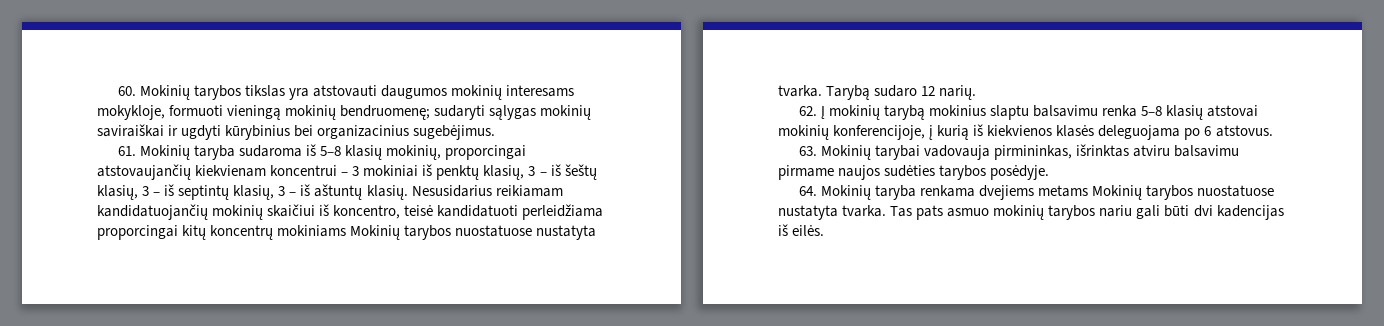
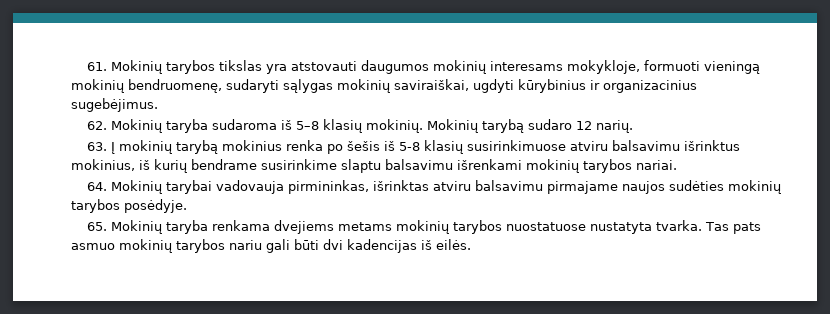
[117,86,136,96] 60. -> [87,62,108,71] 61.
[340,105,431,120] bendruomenę; -> [128,79,222,93] bendruomenę,
[97,124,179,137] saviraiškai ir -> [394,79,469,91] saviraiškai,
[294,125,314,137] bei -> [590,80,600,90] ir
[117,146,136,156] 61. -> [87,121,108,130] 62.
[385,145,526,160] [97,164,597,180] [97,184,563,200] [97,204,604,220] [97,225,597,240] [778,85,871,100] mokinių, proporcingai atstovaujančių kiekvienam koncentrui – 3 mokiniai iš penktų klasių, 3 – iš šeštų klasių, 3 – iš septintų klasių, 3 – iš aštuntų klasių. Nesusidarius reikiamam kandidatuojančių mokinių skaičiui iš koncentro, teisė kandidatuoti perleidžiama proporcingai kitų koncentrų mokiniams Mokinių tarybos nuostatuose nustatyta tvarka. Tarybą -> [366,119,525,133] mokinių. Mokinių tarybą
[798,106,817,116] 62. -> [87,142,108,151] 63.
[989,105,1259,120] [778,124,1273,140] [798,146,817,156] slaptu balsavimu renka 5–8 klasių atstovai mokinių konferencijoje, į kurią iš kiekvienos klasės deleguojama po 6 atstovus. // 63. -> [286,140,741,154] [71,159,677,173] [87,182,108,191] renka po šešis iš 5-8 klasių susirinkimuose atviru balsavimu išrinktus mokinius, iš kurių bendrame susirinkime slaptu balsavimu išrenkami mokinių tarybos nariai. // 64.
[778,165,834,180] pirmame -> [547,181,619,194] pirmajame
(936, 171) none -> [728,180,782,194] mokinių
[798,186,817,196] 64. -> [87,222,108,231] 65.
[1091,185,1142,200] Mokinių -> [396,220,450,234] mokinių

